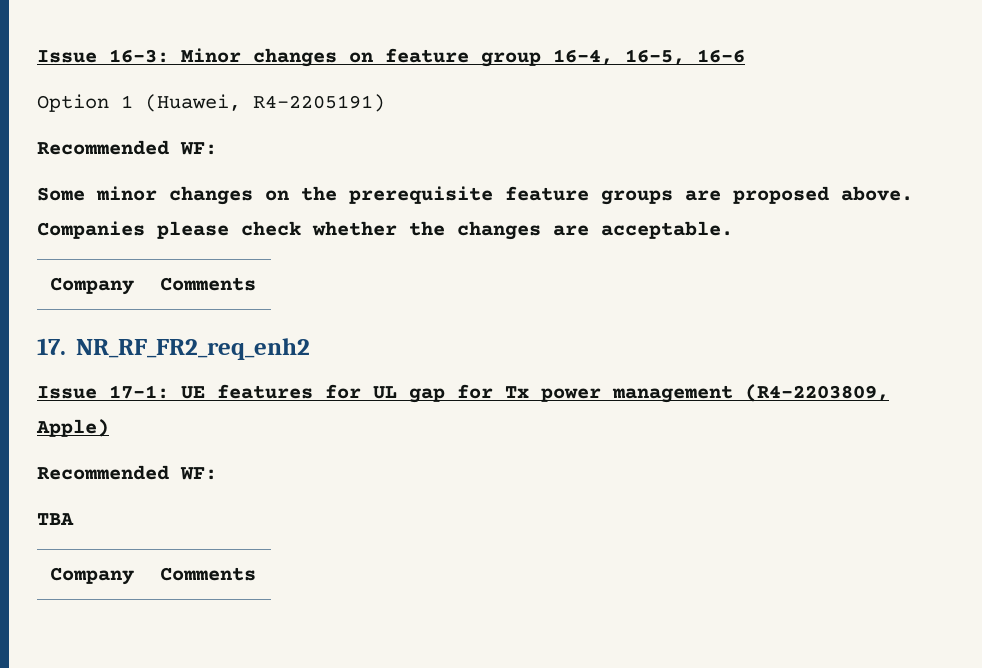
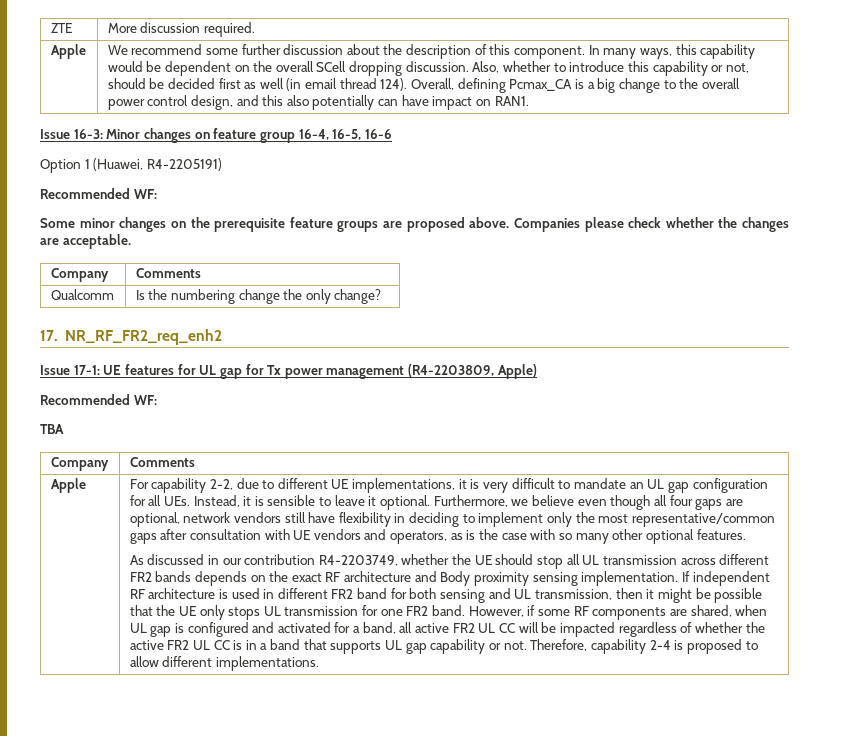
(37, 56) none -> [50,23,72,33] [107,22,255,37] [50,44,86,59] [107,44,756,59] [107,61,749,76] [107,78,740,93] [107,95,529,110] ZTE | More discussion required. // Apple | We recommend some further discussion about the description of this component. In many ways, this capability would be dependent on the overall SCell dropping discussion. Also, whether to introduce this capability or not, should be decided first as well (in email thread 124). Overall, defining Pcmax_CA is a big change to the overall power control design, and this also potentially can have impact on RAN1. //
(256, 284) none -> [50,289,114,300] [135,289,382,304] // Qualcomm | Is the numbering change the only change?
(256, 574) none -> [50,478,86,493] [129,478,768,493] [129,495,743,510] [129,512,775,527] [129,529,746,544] [129,554,770,569] [129,571,770,586] [129,588,763,603] [129,605,768,620] [129,622,765,637] [129,639,758,654] [129,656,319,671] // Apple | For capability 2-2, due to different UE implementations, it is very difficult to mandate an UL gap configuration for all UEs. Instead, it is sensible to leave it optional. Furthermore, we believe even though all four gaps are optional, network vendors still have flexibility in deciding to implement only the most representative/common gaps after consultation with UE vendors and operators, as is the case with so many other optional features. // As discussed in our contribution R4-2203749, whether the UE should stop all UL transmission across different FR2 bands depends on the exact RF architecture and Body proximity sensing implementation. If independent RF architecture is used in different FR2 band for both sensing and UL transmission, then it might be possible that the UE only stops UL transmission for one FR2 band. However, if some RF components are shared, when UL gap is configured and activated for a band, all active FR2 UL CC will be impacted regardless of whether the active FR2 UL CC is in a band that supports UL gap capability or not. Therefore, capability 2-4 is proposed to allow different implementations.

